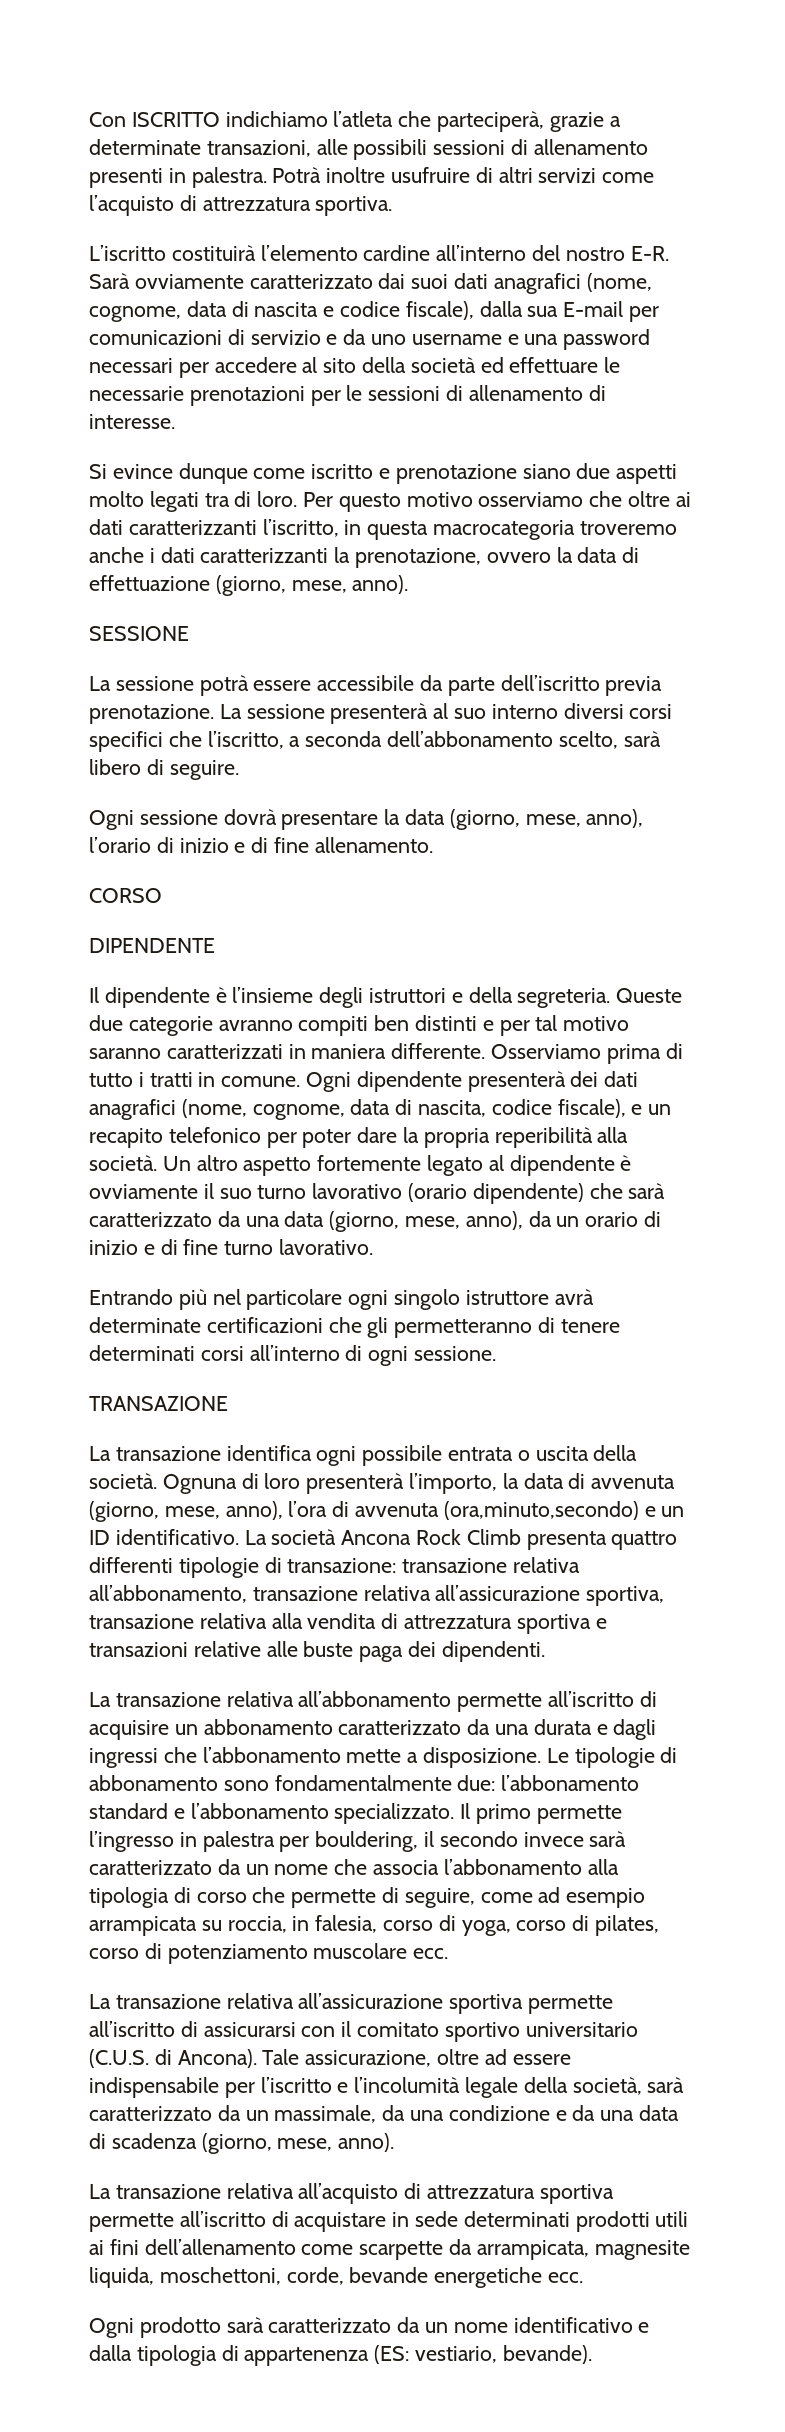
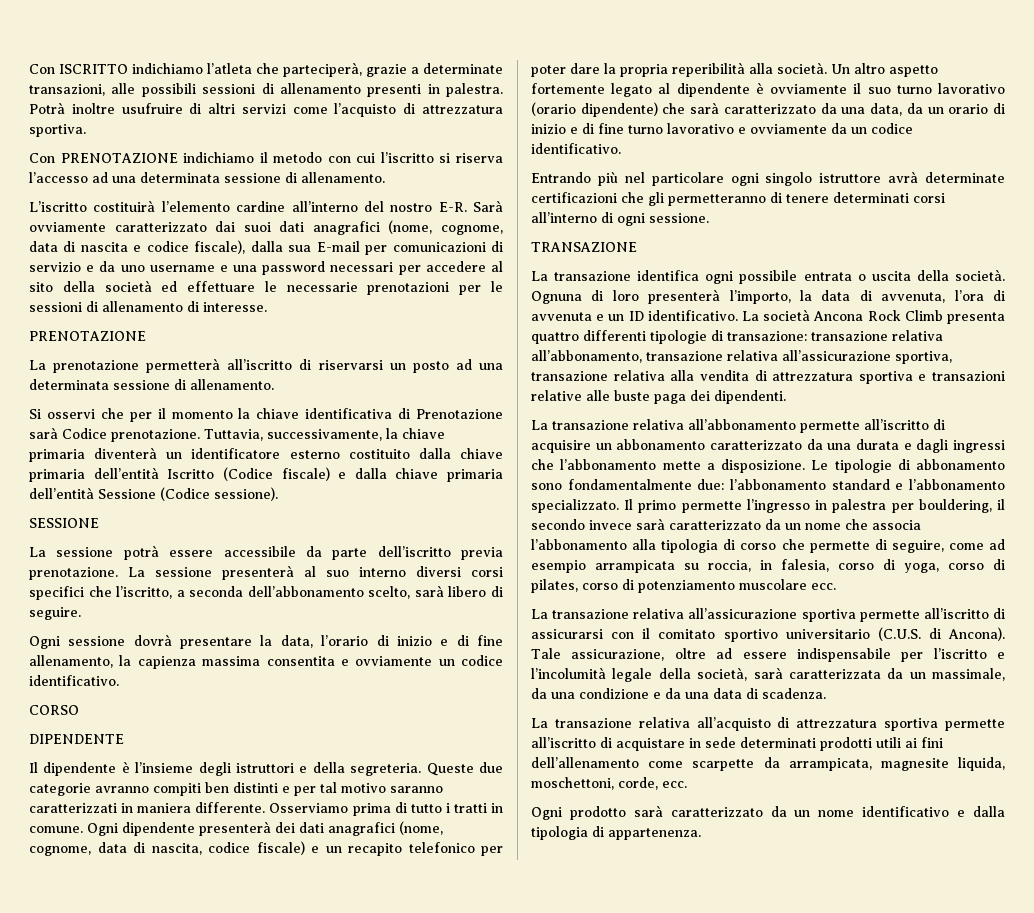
(393, 206) none -> [29,152,503,163] [29,172,385,183] // Con PRENOTAZIONE indichiamo il metodo con cui l’iscritto si riserva l’accesso ad una determinata sessione di allenamento.
[89,463,678,484] [89,491,691,512] [89,519,677,540] [89,547,640,568] [89,575,409,596] Si evince dunque come iscritto e prenotazione siano due aspetti molto legati tra di loro. Per questo motivo osserviamo che oltre ai dati caratterizzanti l’iscritto, in questa macrocategoria troveremo anche i dati caratterizzanti la prenotazione, ovvero la data di effettuazione (giorno, mese, anno). -> [29,331,146,341] [29,358,503,373] [29,379,274,390] [29,408,503,422] [29,427,445,442] [29,447,504,462] [29,467,503,482] [29,487,278,501] PRENOTAZIONE // La prenotazione permetterà all’iscritto di riservarsi un posto ad una determinata sessione di allenamento. // Si osservi che per il momento la chiave identificativa di Prenotazione sarà Codice prenotazione. Tuttavia, successivamente, la chiave primaria diventerà un identificatore esterno costituito dalla chiave primaria dell’entità Iscritto (Codice fiscale) e dalla chiave primaria dell’entità Sessione (Codice sessione).
[405,809,644,830] data (giorno, mese, anno), -> [280,635,313,648] data,
[314,837,433,853] allenamento. -> [29,655,503,669] [29,675,119,686] allenamento, la capienza massima consentita e ovviamente un codice identificativo.
[557,1099,626,1118] fiscale), -> [256,841,305,855] fiscale)
[284,1211,523,1232] data (giorno, mese, anno), -> [870,103,903,116] data,
[279,1239,374,1255] lavorativo. -> [667,123,913,134] [531,143,621,154] lavorativo e ovviamente da un codice identificativo.
[591,1475,676,1489] [89,1501,283,1522] avvenuta (giorno, mese, anno), -> [881,292,946,303] avvenuta,
[443,1501,639,1520] (ora,minuto,secondo) -> (592, 316) none
[89,2106,212,2121] caratterizzato -> [788,669,881,679] caratterizzata
[111,2133,395,2154] scadenza (giorno, mese, anno). -> [762,688,826,699] scadenza.
[349,2267,543,2288] bevande energetiche -> (658, 783) none
[244,2345,592,2366] appartenenza (ES: vestiario, bevande). -> [608,828,701,840] appartenenza.

